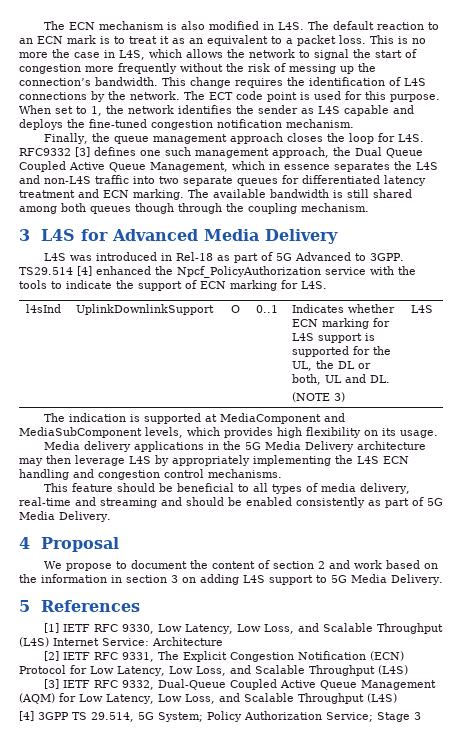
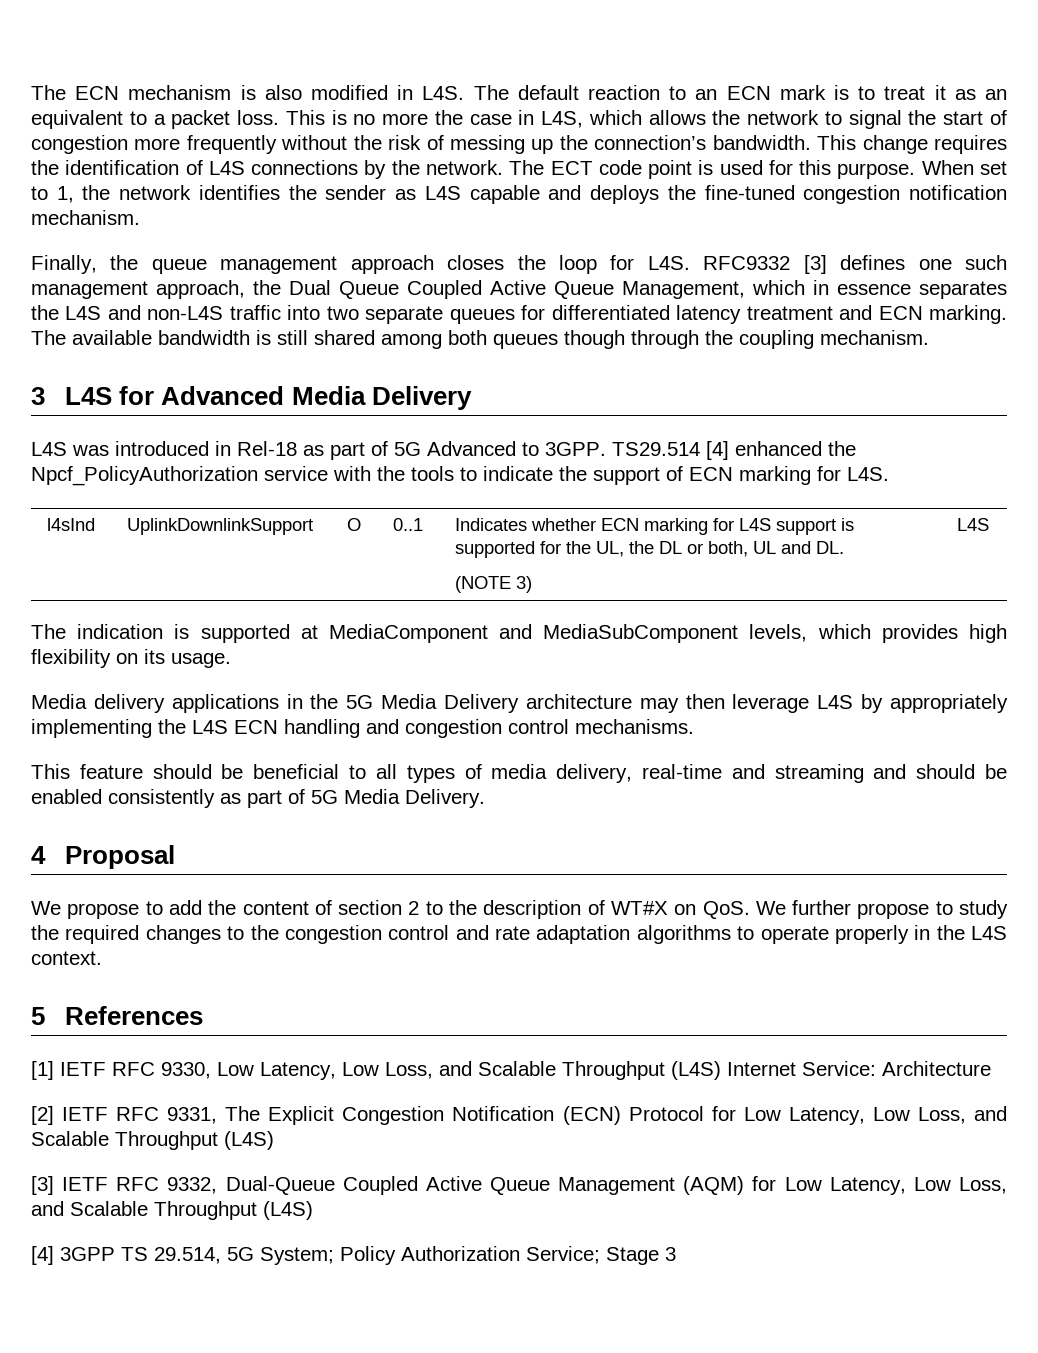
[130,560,187,569] document -> [168,900,202,915] add
[328,560,438,569] [19,574,443,585] and work based on the information in section 3 on adding L4S support to 5G Media Delivery. -> [425,900,1008,919] [31,925,1007,944] [31,951,102,965] to the description of WT#X on QoS. We further propose to study the required changes to the congestion control and rate adaptation algorithms to operate properly in the L4S context.

